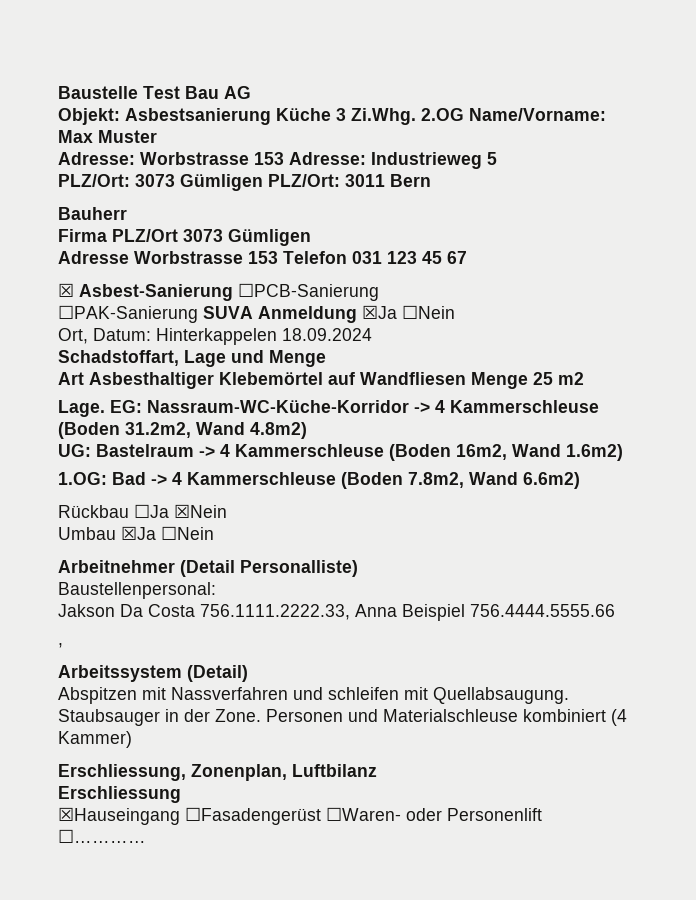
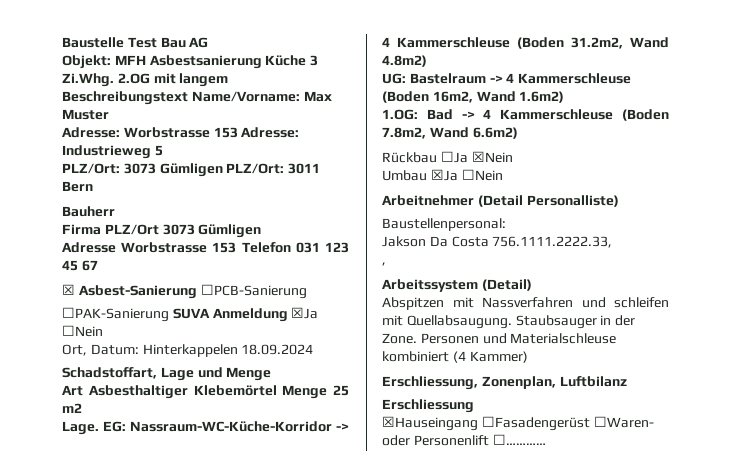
(120, 116) none -> [114,55,146,65] MFH
(464, 114) none -> [153,73,229,87] [62,91,188,105] mit langem Beschreibungstext
[328,372,466,385] auf Wandfliesen -> (277, 390) none
[355,604,615,621] Anna Beispiel 756.4444.5555.66 -> (613, 242) none

